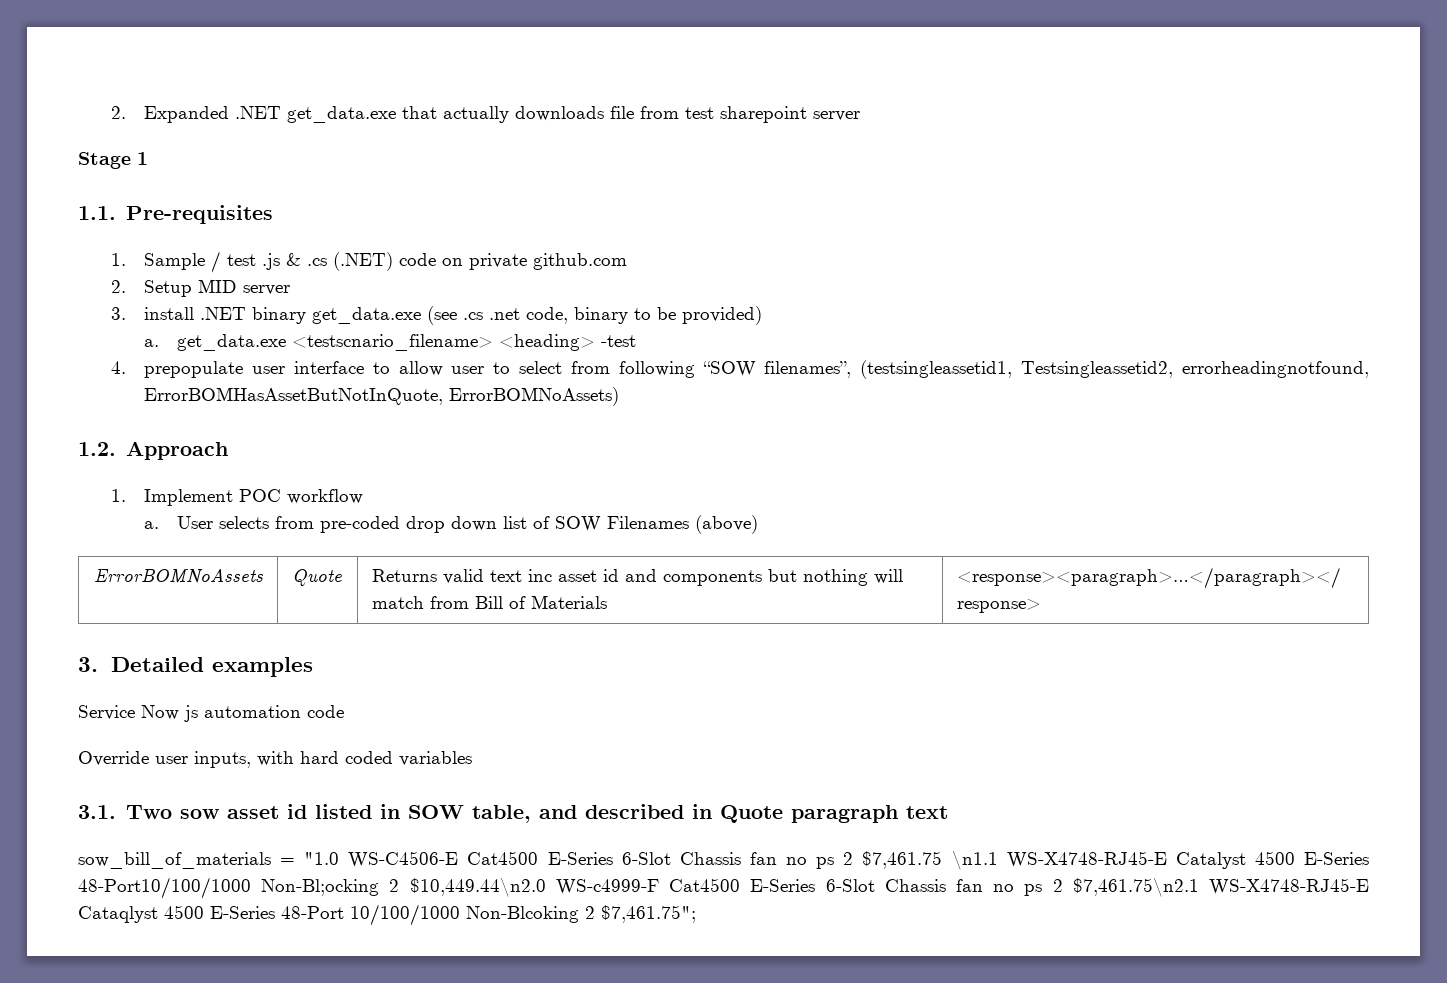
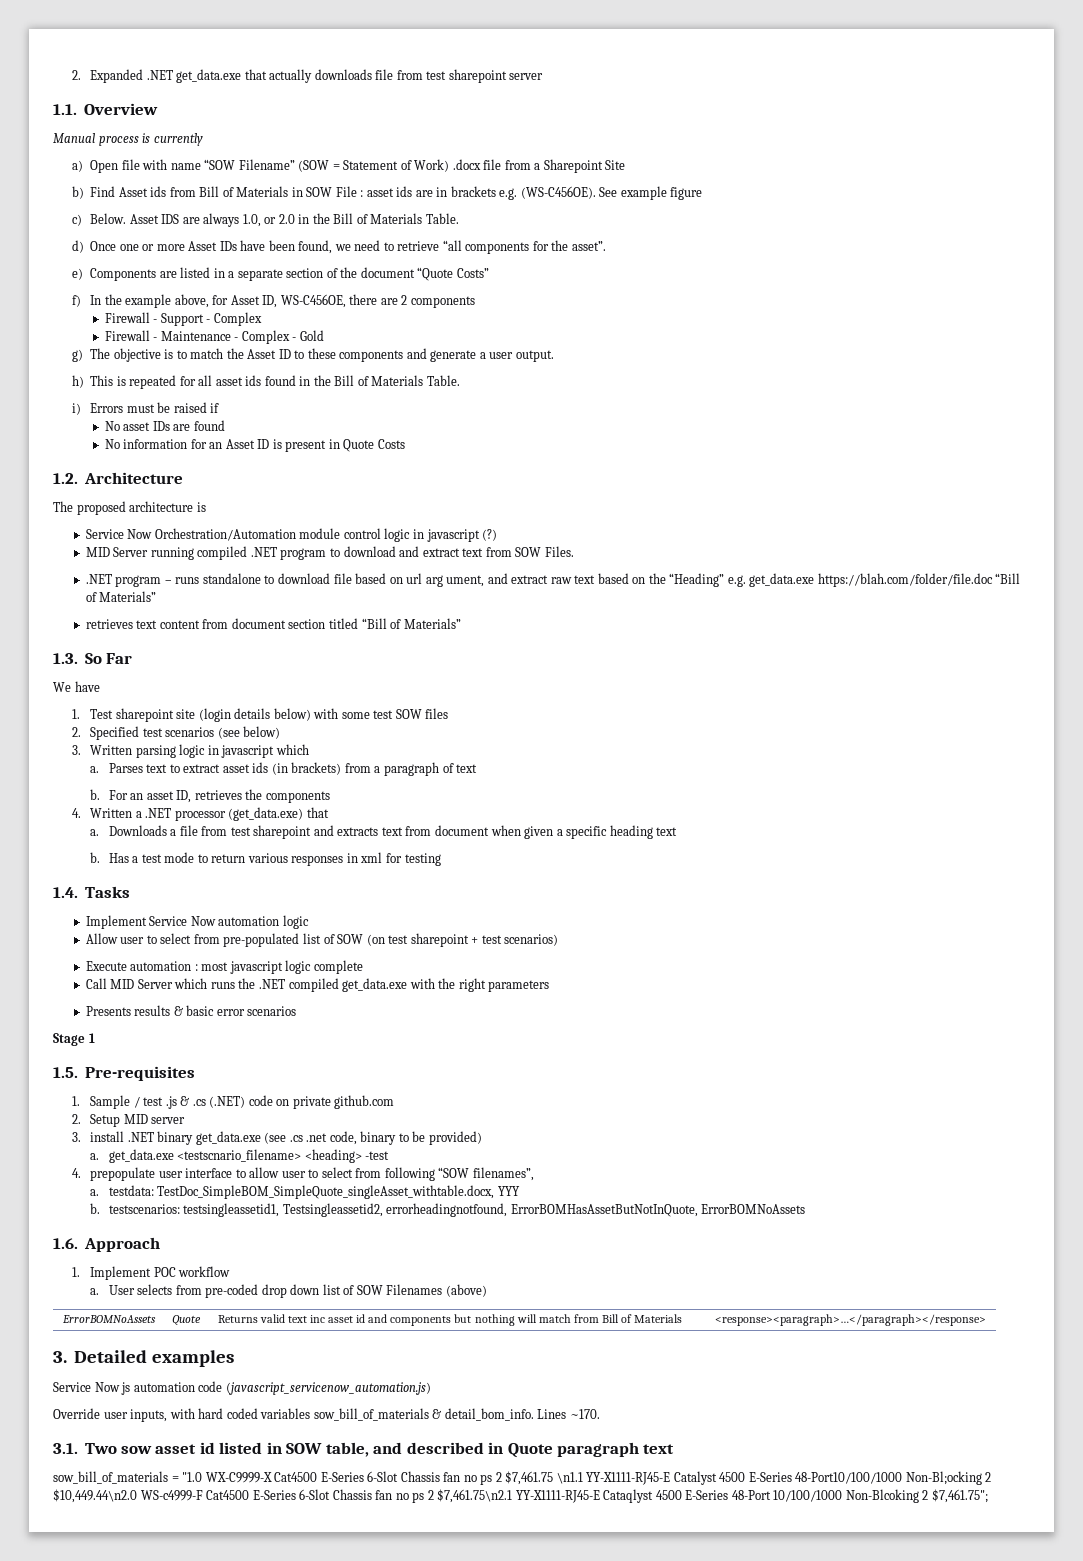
(861, 116) none -> [53,103,158,115] [53,133,203,146] [71,159,626,173] [71,186,703,200] [71,213,459,227] [71,240,606,254] [71,267,489,281] [71,294,475,308] [104,312,262,326] [104,330,324,344] [71,348,554,362] [71,375,460,389] [71,402,220,415] [104,420,225,431] [104,439,405,452] [53,472,183,484] [53,501,206,515] [85,528,498,542] [85,546,574,560] [85,573,1021,587] [85,591,157,602] [85,618,461,629] [53,653,132,664] [53,681,100,692] [71,708,449,722] [71,726,281,740] [71,744,309,758] [90,762,478,776] [90,789,330,803] [71,807,329,821] [90,825,678,839] [90,852,441,866] [53,886,130,898] [85,915,309,929] [85,933,559,947] [85,960,363,974] [85,978,550,992] [85,1005,297,1016] // 1.1. Overview // Manual process is currently // a) Open file with name “SOW Filename” (SOW = Statement of Work) .docx file from a Sharepoint Site // b) Find Asset ids from Bill of Materials in SOW File : asset ids are in brackets e.g. (WS-C456OE). See example figure // c) Below. Asset IDS are always 1.0, or 2.0 in the Bill of Materials Table. // d) Once one or more Asset IDs have been found, we need to retrieve “all components for the asset”. // e) Components are listed in a separate section of the document “Quote Costs” // f) In the example above, for Asset ID, WS-C456OE, there are 2 components // Firewall - Support - Complex // Firewall - Maintenance - Complex - Gold // g) The objective is to match the Asset ID to these components and generate a user output. // h) This is repeated for all asset ids found in the Bill of Materials Table. // i) Errors must be raised if // No asset IDs are found // No information for an Asset ID is present in Quote Costs // 1.2. Architecture // The proposed architecture is // Service Now Orchestration/Automation module control logic in javascript (?) // MID Server running compiled .NET program to download and extract text from SOW Files. // .NET program – runs standalone to download file based on url arg ument, and extract raw text based on the “Heading” e.g. get_data.exe https://blah.com/folder/file.doc “Bill of Materials” // retrieves text content from document section titled “Bill of Materials” // 1.3. So Far // We have // 1. Test sharepoint site (login details below) with some test SOW files // 2. Specified test scenarios (see below) // 3. Written parsing logic in javascript which // a. Parses text to extract asset ids (in brackets) from a paragraph of text // b. For an asset ID, retrieves the components // 4. Written a .NET processor (get_data.exe) that // a. Downloads a file from test sharepoint and extracts text from document when given a specific heading text // b. Has a test mode to return various responses in xml for testing // 1.4. Tasks // Implement Service Now automation logic // Allow user to select from pre-populated list of SOW (on test sharepoint + test scenarios) // Execute automation : most javascript logic complete // Call MID Server which runs the .NET compiled get_data.exe with the right parameters // Presents results & basic error scenarios
[78,206,116,220] 1.1. -> [53,1067,78,1078] 1.5.
[860,360,1013,379] (testsingleassetid1, -> [90,1185,520,1199] [90,1203,280,1217] // a. testdata: TestDoc_SimpleBOM_SimpleQuote_singleAsset_withtable.docx, YYY // b. testscenarios: testsingleassetid1,
[449,387,620,406] [78,442,116,456] ErrorBOMNoAssets) // 1.2. -> [701,1204,806,1214] [53,1238,78,1249] ErrorBOMNoAssets // 1.6.
(344, 711) none -> [225,1382,431,1395] (javascript_servicenow_automation.js)
(472, 758) none -> [313,1408,600,1421] sow_bill_of_materials & detail_bom_info. Lines ~170.
[348,851,459,868] WS-C4506-E -> [205,1472,272,1483] WX-C9999-X
[1006,851,1167,868] WS-X4748-RJ45-E -> [586,1472,671,1485] YY-X1111-RJ45-E
[1208,878,1369,895] WS-X4748-RJ45-E -> [515,1490,600,1503] YY-X1111-RJ45-E

